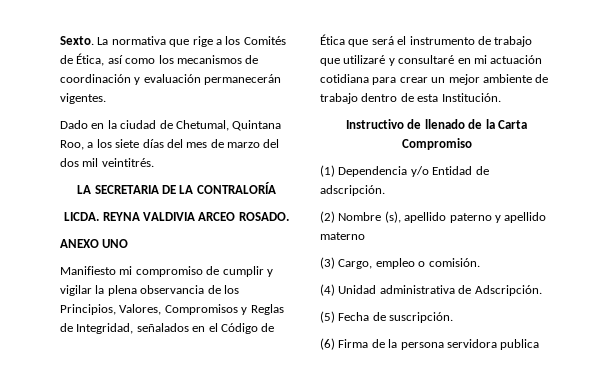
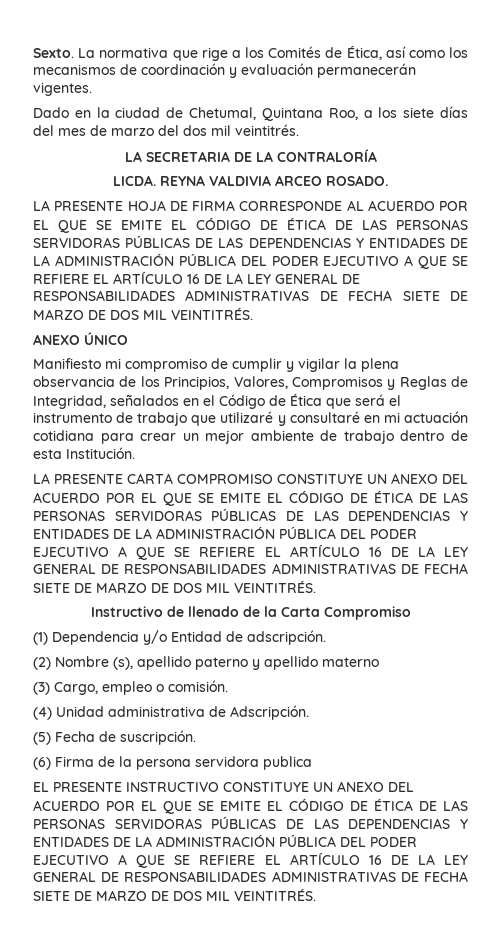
[60,239,129,248] // ANEXO UNO -> [33,200,468,211] [33,217,468,233] [33,235,469,248] [33,253,468,269] [33,271,360,284] [33,290,468,301] [33,307,253,320] [33,332,128,345] // LA PRESENTE HOJA DE FIRMA CORRESPONDE AL ACUERDO POR EL QUE SE EMITE EL CÓDIGO DE ÉTICA DE LAS PERSONAS SERVIDORAS PÚBLICAS DE LAS DEPENDENCIAS Y ENTIDADES DE LA ADMINISTRACIÓN PÚBLICA DEL PODER EJECUTIVO A QUE SE REFIERE EL ARTÍCULO 16 DE LA LEY GENERAL DE RESPONSABILIDADES ADMINISTRATIVAS DE FECHA SIETE DE MARZO DE DOS MIL VEINTITRÉS. // ANEXO ÚNICO
(501, 97) none -> [33,473,468,484] [33,490,468,506] [33,508,469,521] [33,526,417,539] [33,544,469,560] [33,563,468,574] [33,580,316,593] // LA PRESENTE CARTA COMPROMISO CONSTITUYE UN ANEXO DEL ACUERDO POR EL QUE SE EMITE EL CÓDIGO DE ÉTICA DE LAS PERSONAS SERVIDORAS PÚBLICAS DE LAS DEPENDENCIAS Y ENTIDADES DE LA ADMINISTRACIÓN PÚBLICA DEL PODER EJECUTIVO A QUE SE REFIERE EL ARTÍCULO 16 DE LA LEY GENERAL DE RESPONSABILIDADES ADMINISTRATIVAS DE FECHA SIETE DE MARZO DE DOS MIL VEINTITRÉS.
(540, 344) none -> [33,781,414,792] [33,798,468,814] [33,816,469,829] [33,834,417,847] [33,852,469,868] [33,871,468,882] [33,888,316,901] // EL PRESENTE INSTRUCTIVO CONSTITUYE UN ANEXO DEL ACUERDO POR EL QUE SE EMITE EL CÓDIGO DE ÉTICA DE LAS PERSONAS SERVIDORAS PÚBLICAS DE LAS DEPENDENCIAS Y ENTIDADES DE LA ADMINISTRACIÓN PÚBLICA DEL PODER EJECUTIVO A QUE SE REFIERE EL ARTÍCULO 16 DE LA LEY GENERAL DE RESPONSABILIDADES ADMINISTRATIVAS DE FECHA SIETE DE MARZO DE DOS MIL VEINTITRÉS.

